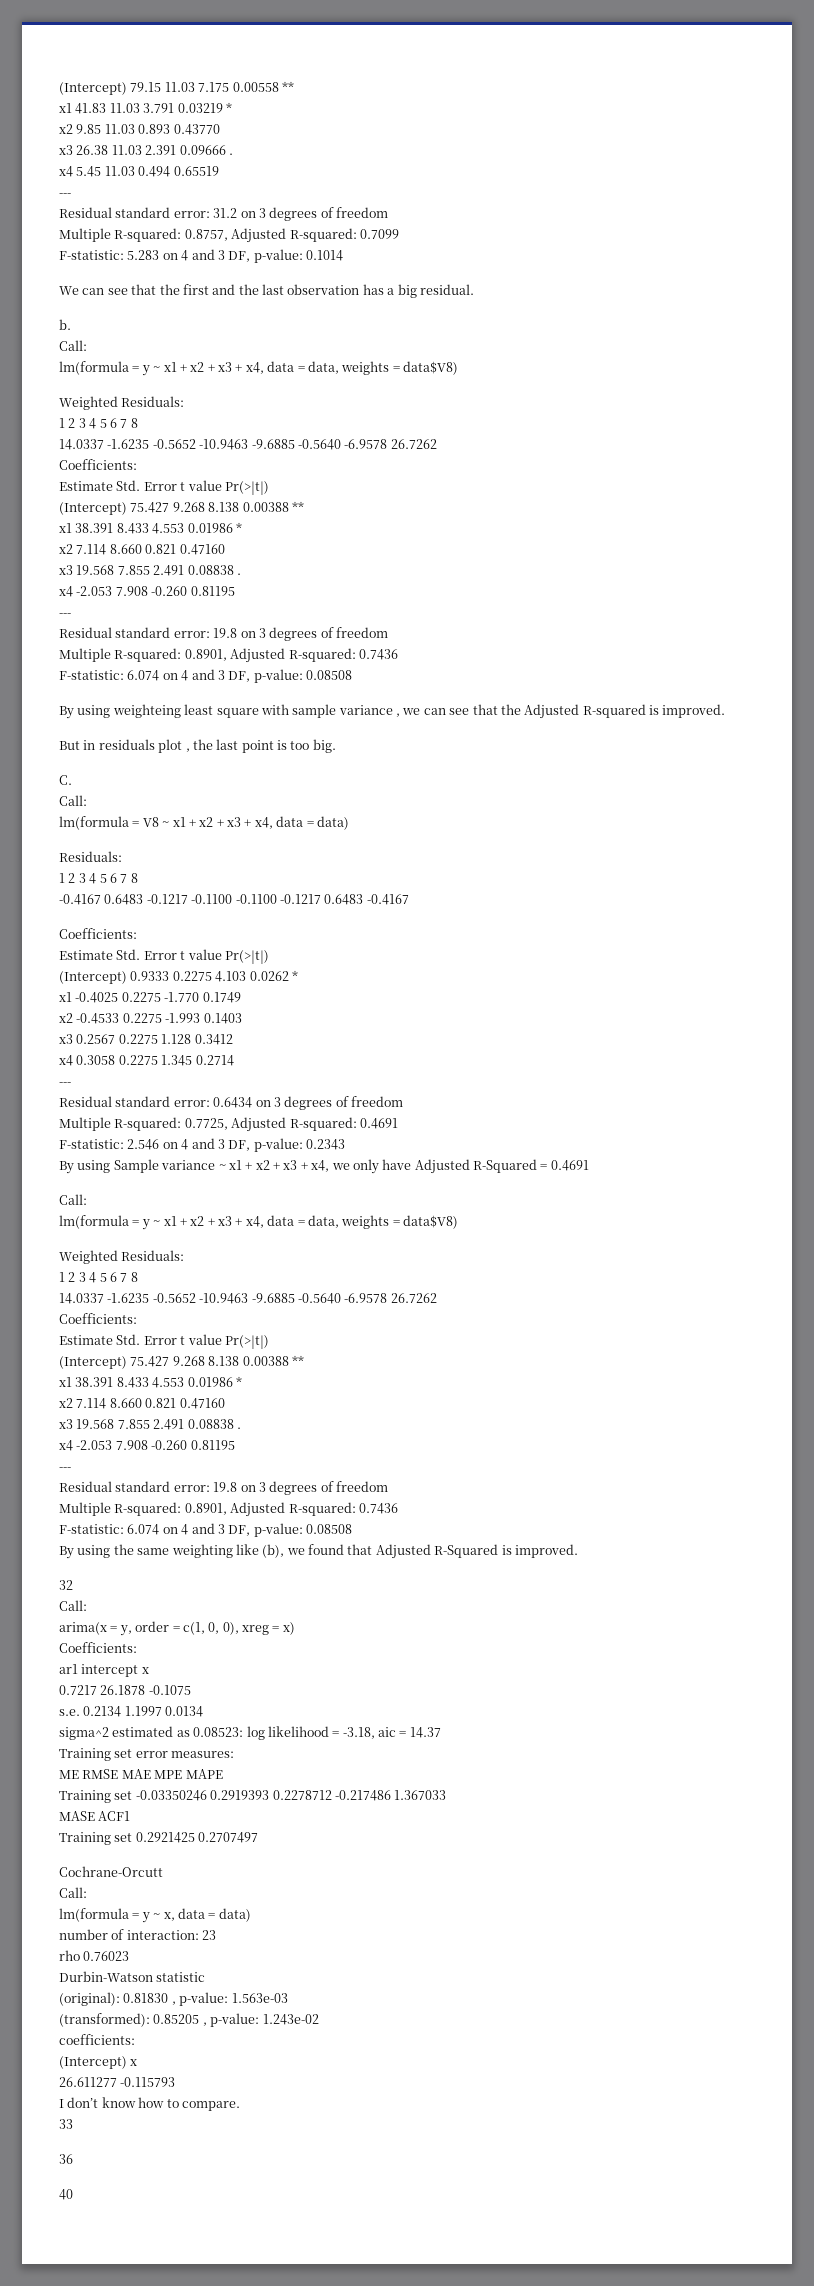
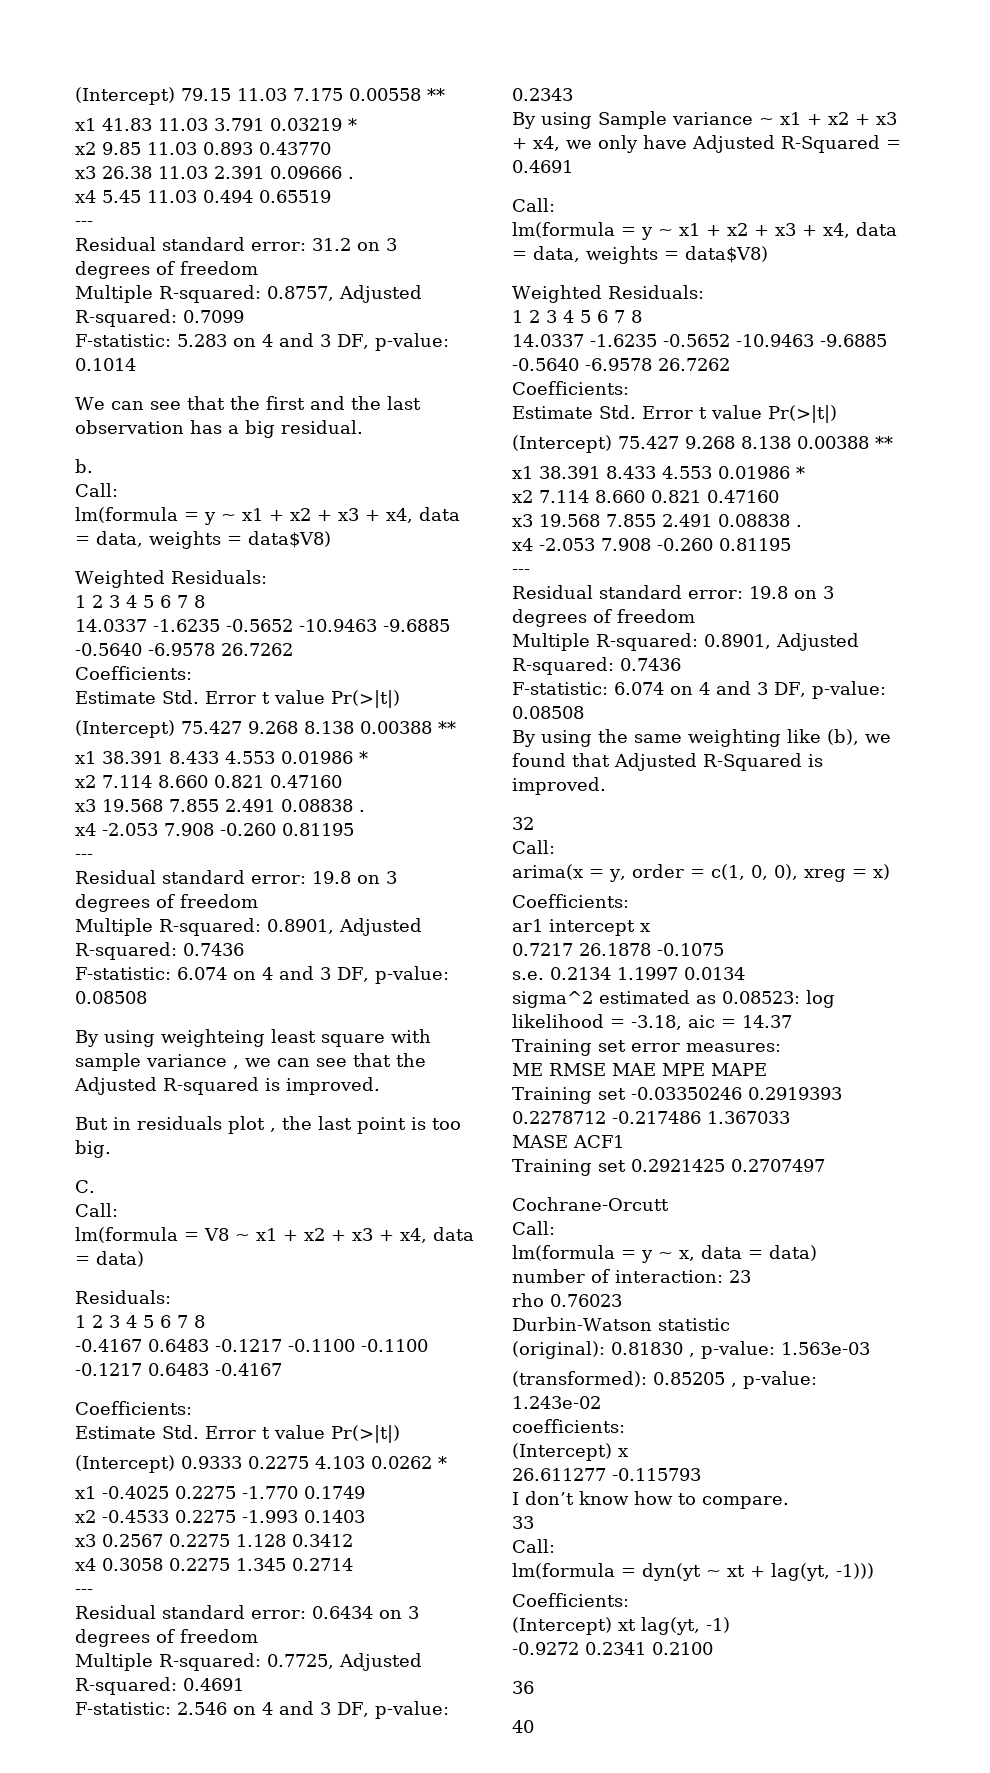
(73, 2124) none -> [512,1539,555,1553] [512,1563,874,1581] [512,1593,629,1607] [512,1617,730,1635] [512,1642,713,1655] // Call: // lm(formula = dyn(yt ~ xt + lag(yt, -1))) // Coefficients: // (Intercept) xt lag(yt, -1) // -0.9272 0.2341 0.2100

